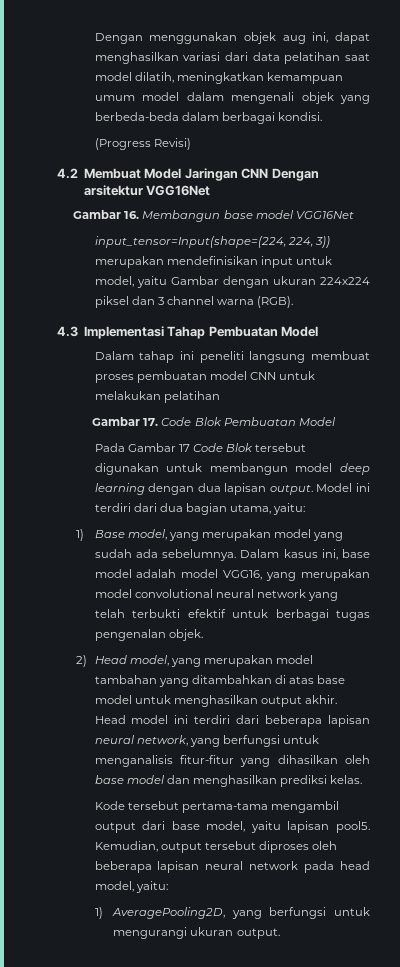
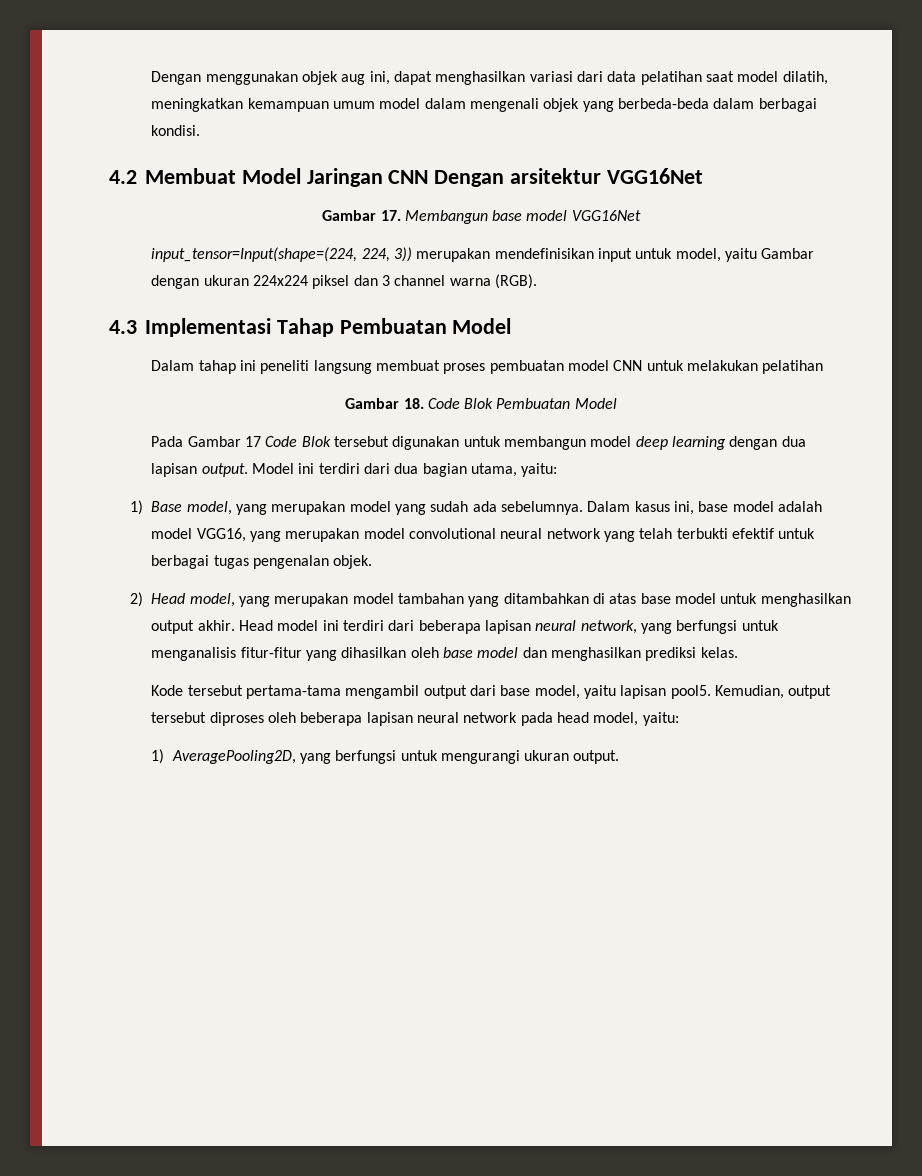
[94,138,191,150] // (Progress Revisi) -> (201, 130) none
[124,211,140,219] 16. -> [380,210,401,221] 17.
[143,418,159,426] 17. -> [403,398,424,409] 18.

